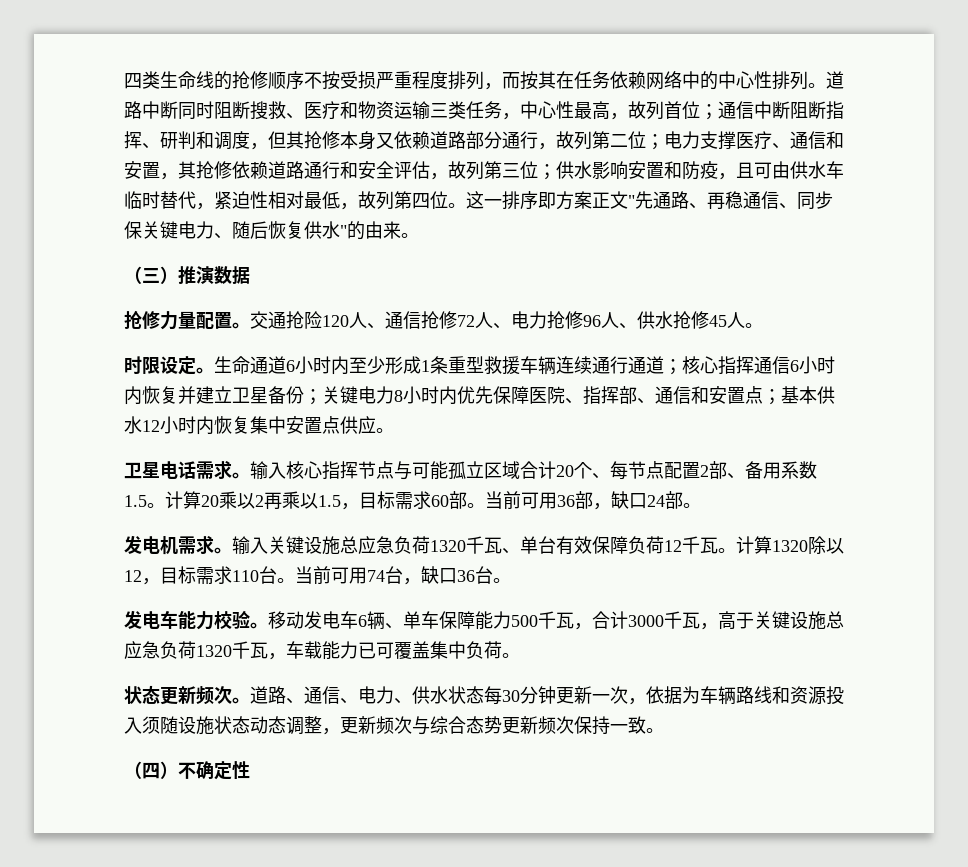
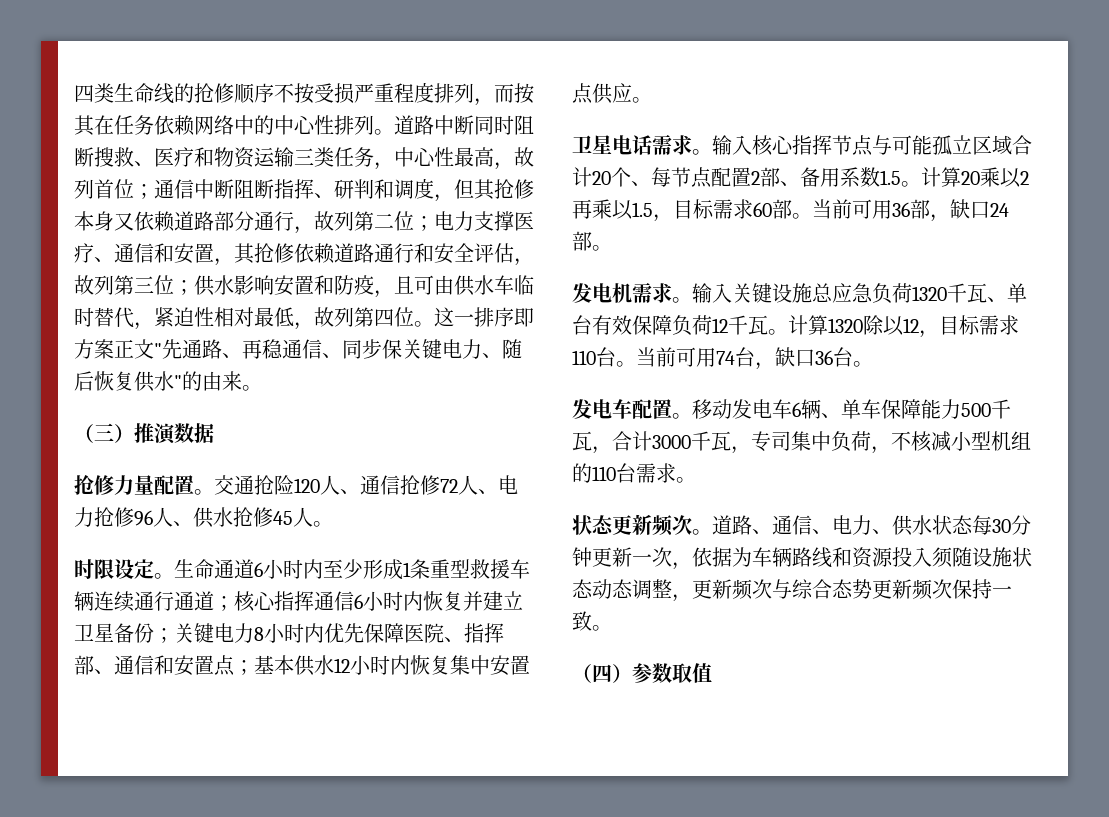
[178,610,250,630] 能力校验 -> [632,399,672,419] 配置
[718,611,844,630] [124,641,502,660] 高于关键设施总应急负荷1320千瓦，车载能力已可覆盖集中负荷 -> [751,431,1031,454] [572,463,676,483] 专司集中负荷，不核减小型机组的110台需求
[178,761,250,780] 不确定性 -> [632,663,712,683] 参数取值

